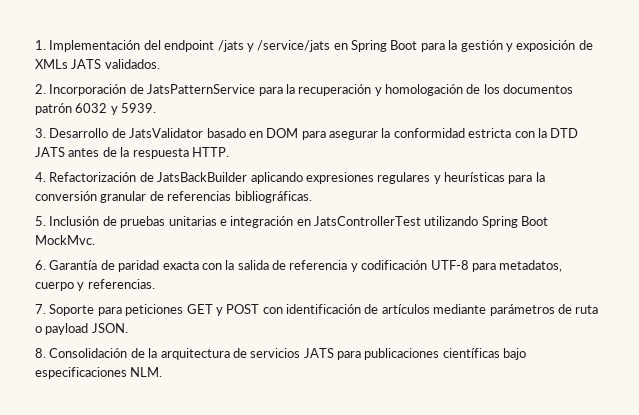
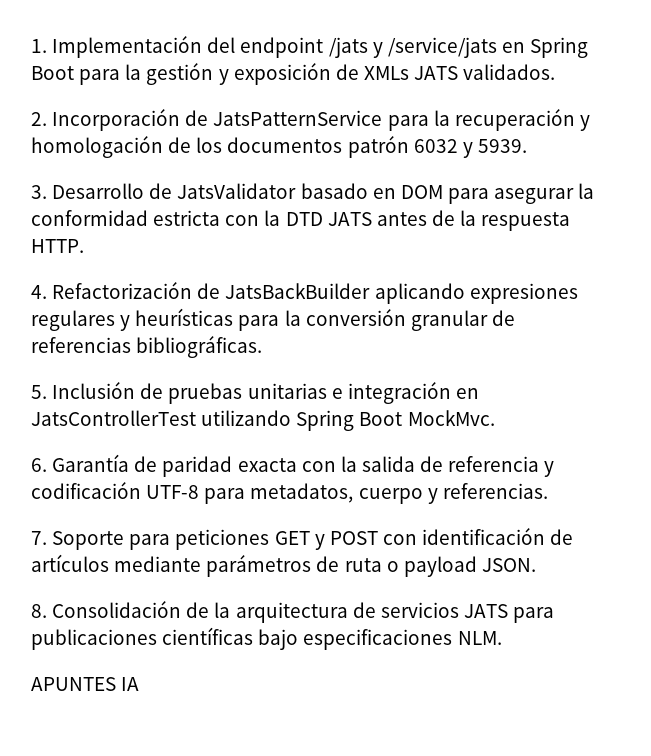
(163, 372) none -> [31,677,140,691] // APUNTES IA

